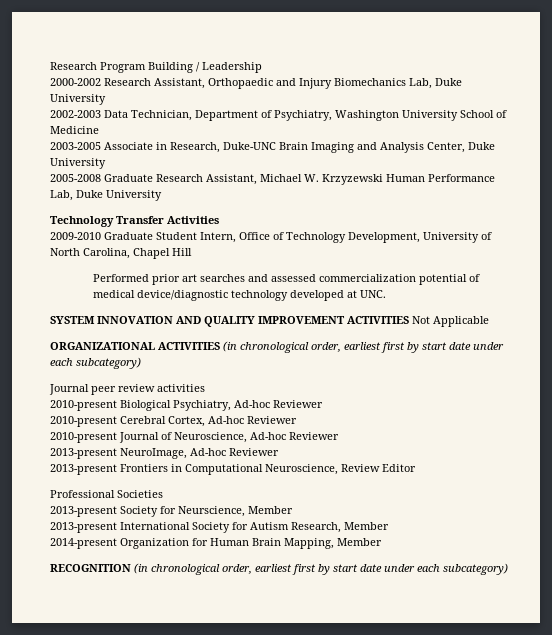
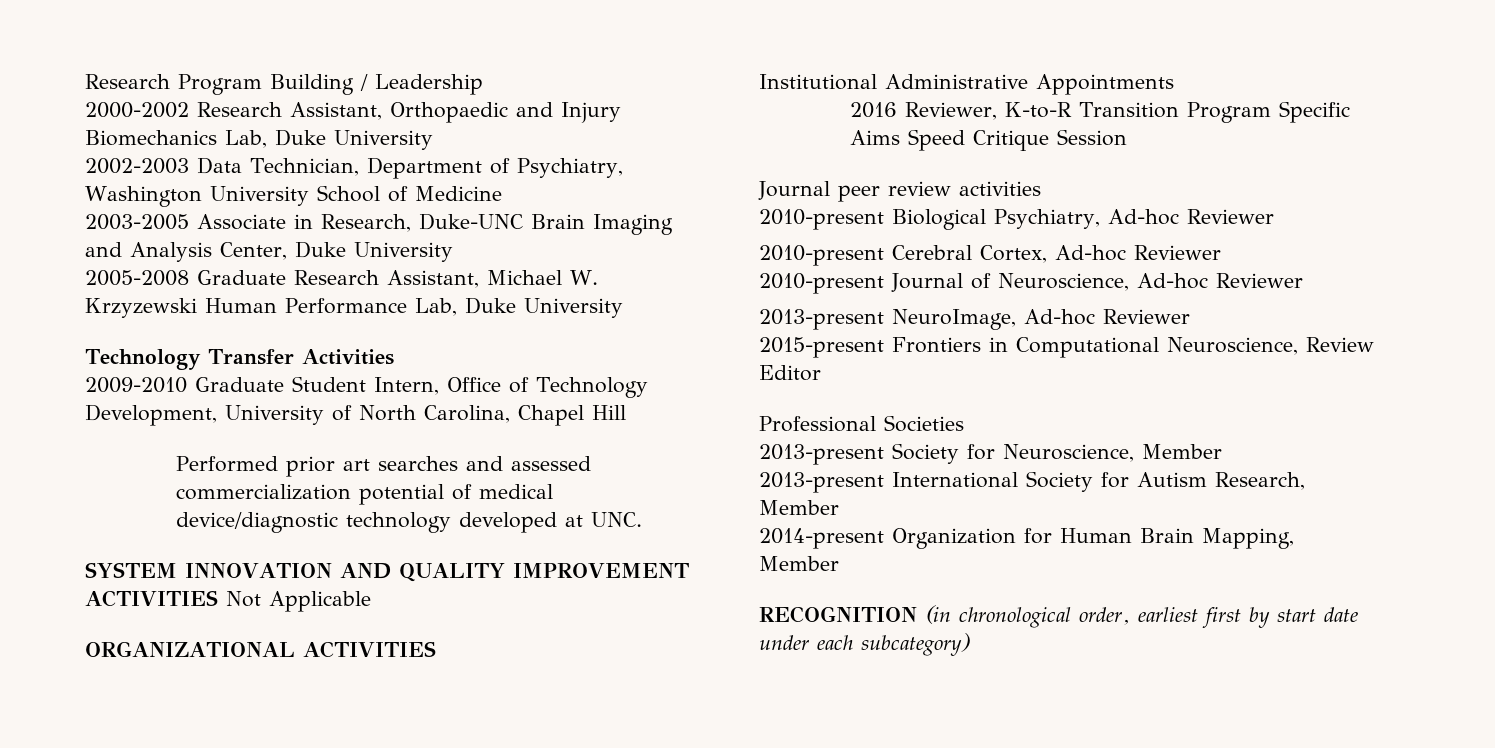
[223,341,504,353] [50,357,141,369] (in chronological order, earliest first by start date under each subcategory) -> [759,74,1174,95] [850,101,1351,123] [850,129,1128,151] // Institutional Administrative Appointments // 2016 Reviewer, K-to-R Transition Program Specific Aims Speed Critique Session
[50,464,117,475] 2013-present -> [759,337,884,358] 2015-present
[178,506,245,517] Neurscience, -> [1003,444,1134,462] Neuroscience,

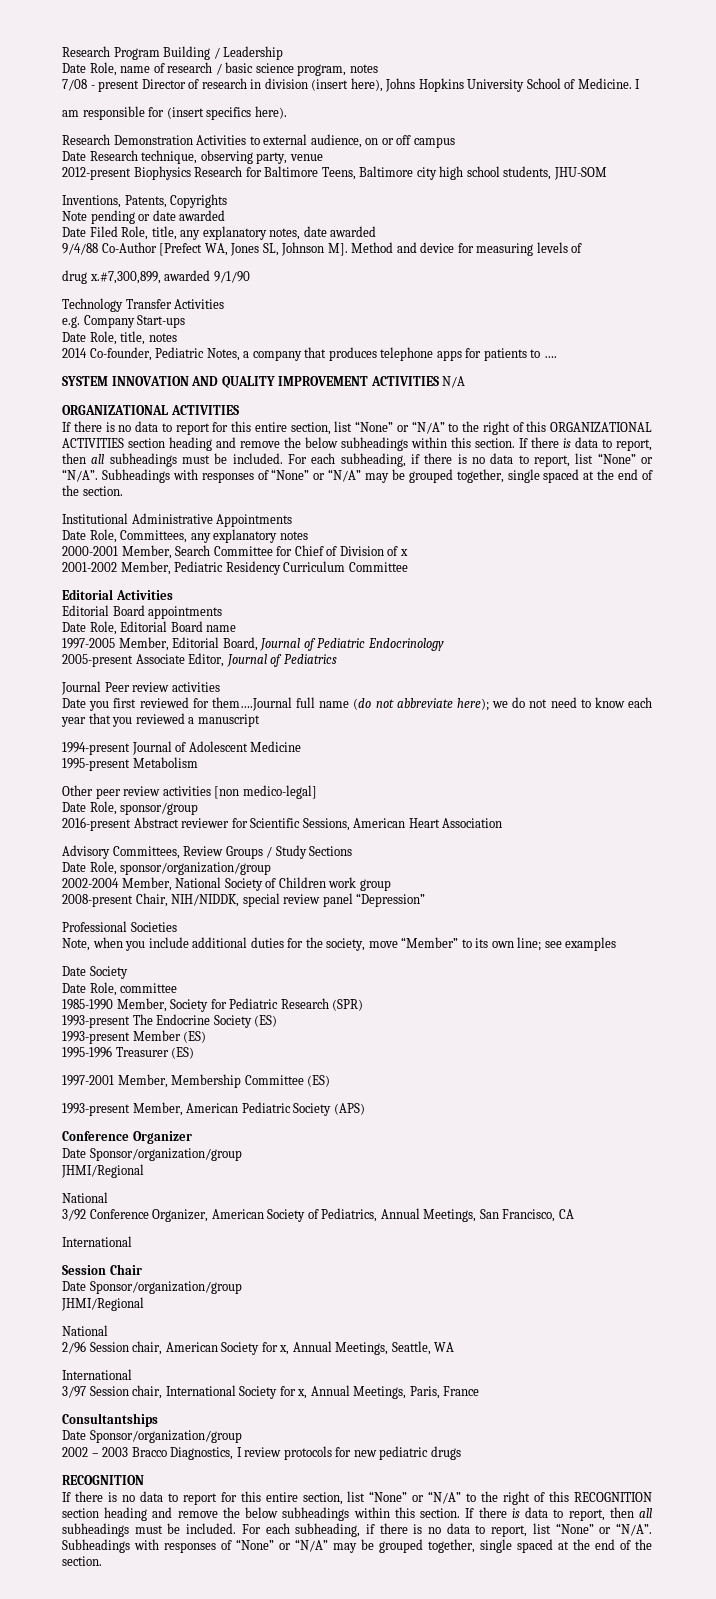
[85,102,621,123] [85,129,433,150] [85,157,623,179] [85,185,502,207] [85,213,673,235] [85,241,453,262] [85,270,598,288] [85,297,623,318] [85,349,394,370] [85,376,648,398] [85,404,626,426] [176,456,592,477] [176,484,554,505] [176,512,643,533] 2000-2002 Research Assistant, Orthopaedic and Injury Biomechanics Lab, Duke University // 2002-2003 Data Technician, Department of Psychiatry, Washington University School of Medicine // 2003-2005 Associate in Research, Duke-UNC Brain Imaging and Analysis Center, Duke University // 2005-2008 Graduate Research Assistant, Michael W. Krzyzewski Human Performance Lab, Duke University // Technology Transfer Activities // 2009-2010 Graduate Student Intern, Office of Technology Development, University of North Carolina, Chapel Hill // Performed prior art searches and assessed commercialization potential of medical device/diagnostic technology developed at UNC. -> [62,62,378,76] [62,78,641,92] [62,106,287,120] [62,134,455,148] [62,150,323,164] [62,166,607,180] [62,194,228,208] [62,210,226,224] [62,226,377,240] [62,242,583,256] [62,270,250,284] [62,298,225,312] [62,315,186,328] [62,331,177,345] [62,347,557,361] Date Role, name of research / basic science program, notes // 7/08 - present Director of research in division (insert here), Johns Hopkins University School of Medicine. I // am responsible for (insert specifics here). // Research Demonstration Activities to external audience, on or off campus // Date Research technique, observing party, venue // 2012-present Biophysics Research for Baltimore Teens, Baltimore city high school students, JHU-SOM // Inventions, Patents, Copyrights // Note pending or date awarded // Date Filed Role, title, any explanatory notes, date awarded // 9/4/88 Co-Author [Prefect WA, Jones SL, Johnson M]. Method and device for measuring levels of // drug x.#7,300,899, awarded 9/1/90 // Technology Transfer Activities // e.g. Company Start-ups // Date Role, title, notes // 2014 Co-founder, Pediatric Notes, a company that produces telephone apps for patients to ….
[226,591,371,612] Not Applicable -> [442,376,466,388] N/A
[759,74,1174,95] [850,101,1351,123] [850,129,1128,151] [758,181,1041,202] [759,209,1274,230] [759,245,1221,266] [759,273,1303,294] [759,309,1190,330] [759,337,1374,358] [759,365,821,381] [759,415,964,432] [759,443,1222,465] [759,471,1305,493] [759,500,839,515] [759,528,1294,549] [759,556,839,571] [759,605,1358,628] [759,633,970,656] Institutional Administrative Appointments // 2016 Reviewer, K-to-R Transition Program Specific Aims Speed Critique Session // Journal peer review activities // 2010-present Biological Psychiatry, Ad-hoc Reviewer // 2010-present Cerebral Cortex, Ad-hoc Reviewer // 2010-present Journal of Neuroscience, Ad-hoc Reviewer // 2013-present NeuroImage, Ad-hoc Reviewer // 2015-present Frontiers in Computational Neuroscience, Review Editor // Professional Societies // 2013-present Society for Neuroscience, Member // 2013-present International Society for Autism Research, Member // 2014-present Organization for Human Brain Mapping, Member // RECOGNITION (in chronological order, earliest first by start date under each subcategory) -> [62,421,652,435] [62,437,652,451] [62,453,653,467] [62,469,653,483] [62,485,123,496] [62,513,293,527] [62,529,308,543] [62,545,408,559] [62,561,408,575] [62,589,173,600] [62,605,223,619] [62,621,237,635] [62,637,444,651] [62,653,337,667] [61,681,220,695] [62,697,652,711] [61,713,260,727] [62,741,302,755] [62,757,198,771] [62,785,317,799] [62,801,199,815] [62,817,503,831] [62,845,353,859] [62,861,272,875] [62,877,391,891] [62,893,426,907] [62,921,177,932] [62,937,617,951] [62,966,128,979] [62,982,178,996] [62,998,364,1012] [62,1014,278,1028] [62,1030,207,1044] [62,1046,195,1059] [62,1074,331,1088] [62,1102,365,1116] [62,1131,192,1144] [62,1148,242,1161] [61,1164,144,1178] [62,1192,108,1203] [62,1208,574,1222] [62,1236,132,1247] [62,1264,142,1275] [62,1281,242,1294] [61,1297,144,1311] [62,1325,108,1336] [62,1341,455,1355] [62,1369,132,1380] [62,1385,480,1399] [62,1413,158,1427] [62,1430,242,1443] [62,1446,461,1460] [62,1475,144,1485] [62,1491,652,1505] [62,1507,653,1521] [62,1523,652,1537] [62,1539,652,1553] [62,1556,102,1566] If there is no data to report for this entire section, list “None” or “N/A” to the right of this ORGANIZATIONAL ACTIVITIES section heading and remove the below subheadings within this section. If there is data to report, then all subheadings must be included. For each subheading, if there is no data to report, list “None” or “N/A”. Subheadings with responses of “None” or “N/A” may be grouped together, single spaced at the end of the section. // Institutional Administrative Appointments // Date Role, Committees, any explanatory notes // 2000-2001 Member, Search Committee for Chief of Division of x // 2001-2002 Member, Pediatric Residency Curriculum Committee // Editorial Activities // Editorial Board appointments // Date Role, Editorial Board name // 1997-2005 Member, Editorial Board, Journal of Pediatric Endocrinology // 2005-present Associate Editor, Journal of Pediatrics // Journal Peer review activities // Date you first reviewed for them….Journal full name (do not abbreviate here); we do not need to know each year that you reviewed a manuscript // 1994-present Journal of Adolescent Medicine // 1995-present Metabolism // Other peer review activities [non medico-legal] // Date Role, sponsor/group // 2016-present Abstract reviewer for Scientific Sessions, American Heart Association // Advisory Committees, Review Groups / Study Sections // Date Role, sponsor/organization/group // 2002-2004 Member, National Society of Children work group // 2008-present Chair, NIH/NIDDK, special review panel “Depression” // Professional Societies // Note, when you include additional duties for the society, move “Member” to its own line; see examples // Date Society // Date Role, committee // 1985-1990 Member, Society for Pediatric Research (SPR) // 1993-present The Endocrine Society (ES) // 1993-present Member (ES) // 1995-1996 Treasurer (ES) // 1997-2001 Member, Membership Committee (ES) // 1993-present Member, American Pediatric Society (APS) // Conference Organizer // Date Sponsor/organization/group // JHMI/Regional // National // 3/92 Conference Organizer, American Society of Pediatrics, Annual Meetings, San Francisco, CA // International // Session Chair // Date Sponsor/organization/group // JHMI/Regional // National // 2/96 Session chair, American Society for x, Annual Meetings, Seattle, WA // International // 3/97 Session chair, International Society for x, Annual Meetings, Paris, France // Consultantships // Date Sponsor/organization/group // 2002 – 2003 Bracco Diagnostics, I review protocols for new pediatric drugs // RECOGNITION // If there is no data to report for this entire section, list “None” or “N/A” to the right of this RECOGNITION section heading and remove the below subheadings within this section. If there is data to report, then all subheadings must be included. For each subheading, if there is no data to report, list “None” or “N/A”. Subheadings with responses of “None” or “N/A” may be grouped together, single spaced at the end of the section.

